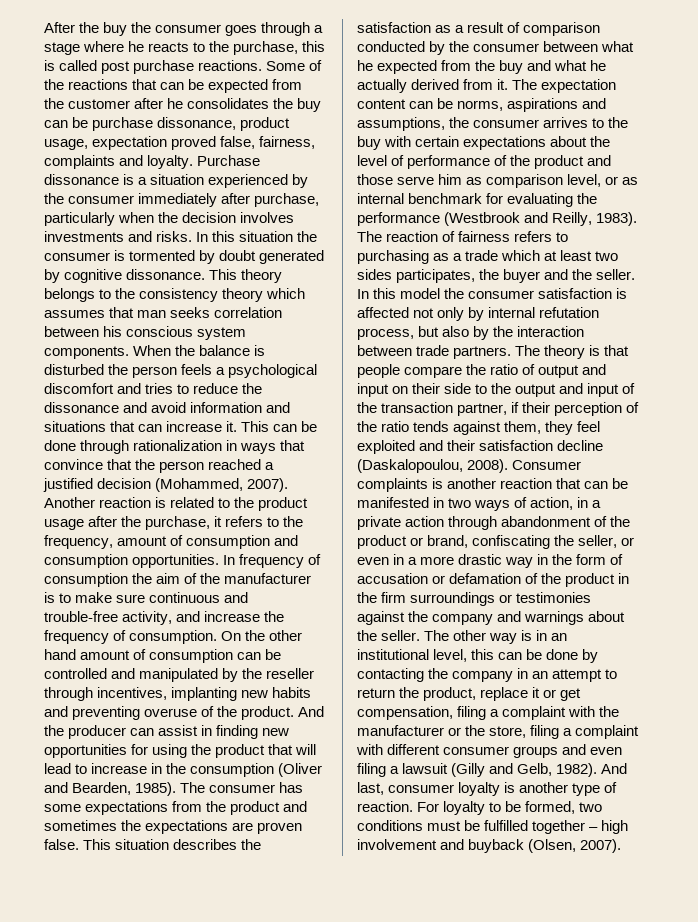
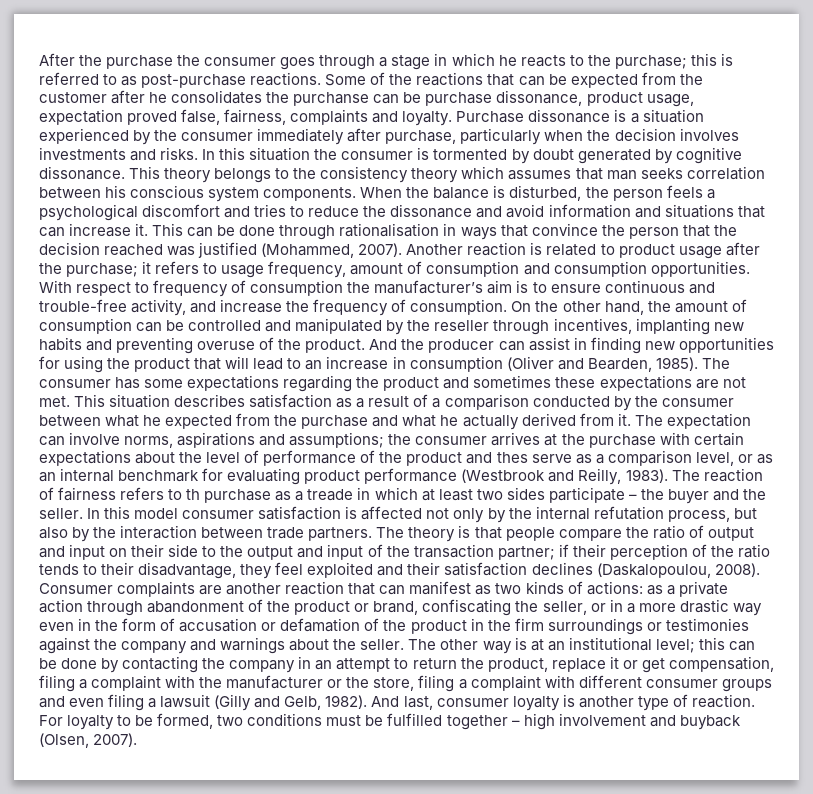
[103,22,128,36] buy -> [106,55,174,69] purchase
[83,41,125,52] where -> [434,53,495,66] in which
[233,41,299,55] purchase, -> [614,55,687,69] purchase;
[59,60,195,74] called post purchase -> [39,72,247,88] referred to as post-purchase
[297,98,322,112] buy -> [293,92,370,106] purchanse
[44,364,104,375] disturbed -> [509,185,582,201] disturbed,
[133,440,223,451] rationalization -> [339,223,440,237] rationalisation
[107,459,275,473] [43,478,152,492] that the person reached a justified decision -> [601,225,737,239] [39,242,258,258] the person that the decision reached was justified
[234,497,255,508] the -> (615, 249) none
[145,516,211,530] purchase, -> [66,263,139,277] purchase;
[283,516,304,527] the -> [221,265,265,278] usage
[223,555,236,565] In -> [39,280,150,296] With respect to
[156,573,312,584] [44,592,146,603] aim of the manufacturer is to make sure -> [374,280,601,294] manufacturer’s aim is to ensure
[44,649,76,660] hand -> [604,301,671,315] hand, the
(88, 769) none -> [305,360,323,370] an
[166,763,187,774] the -> (406, 362) none
[172,801,203,812] from -> [283,375,353,392] regarding
[121,820,142,831] the -> [555,377,596,388] these
[257,822,303,834] [44,839,79,850] proven false. -> [722,377,746,388] [39,396,70,407] not met.
[241,839,262,850] the -> (246, 400) none
(521, 27) none -> [432,398,441,408] a
[499,60,524,74] buy -> [301,415,369,429] purchase
[357,98,454,109] content can be -> [39,432,121,446] can involve
[357,117,445,131] assumptions, -> [289,432,385,448] assumptions;
[592,117,629,128] [357,136,381,150] to the buy -> [544,434,656,448] at the purchase
[357,174,483,185] those serve him as -> [496,452,604,464] thes serve as a
(639, 181) none -> [39,472,56,482] an
[577,193,598,204] the -> [304,470,361,484] product
[357,250,499,264] purchasing as a trade -> [186,487,371,503] th purchase as a treade in
[396,269,476,283] participates, -> [548,487,637,503] participate –
[444,288,465,299] the -> (179, 513) none
(485, 314) none -> [508,508,532,519] the
[457,403,508,416] partner, -> [497,546,555,560] partner;
[453,421,542,435] against them, -> [83,562,237,579] to their disadvantage,
[557,440,604,451] decline -> [531,562,593,575] declines
[432,478,444,489] is -> [199,585,223,595] are
[612,478,629,489] [357,497,589,511] be manifested in two ways of action, in -> [409,581,663,595] manifest as two kinds of actions: as
[357,557,389,565] even -> (606, 607) none
(534, 562) none -> [39,622,74,631] even
[536,630,548,641] in -> [530,639,544,651] at
[433,649,468,662] level, -> [655,639,695,653] level;

